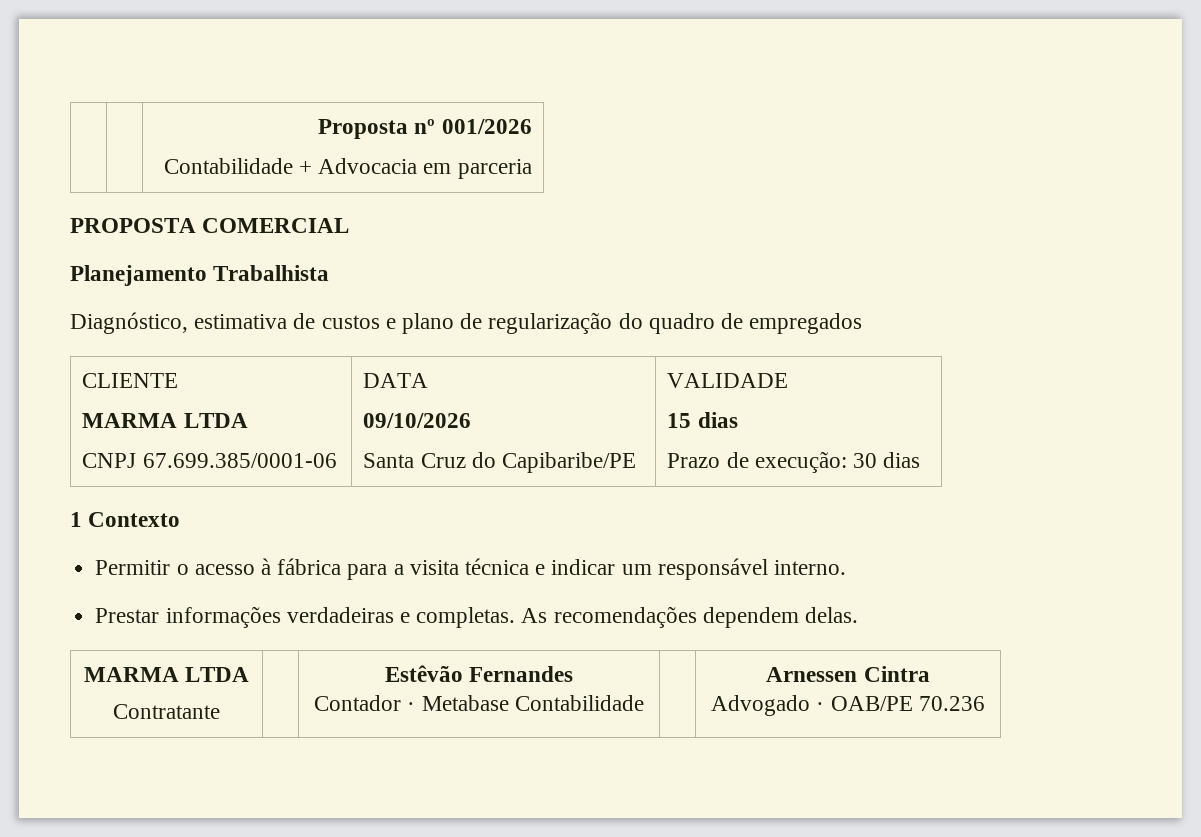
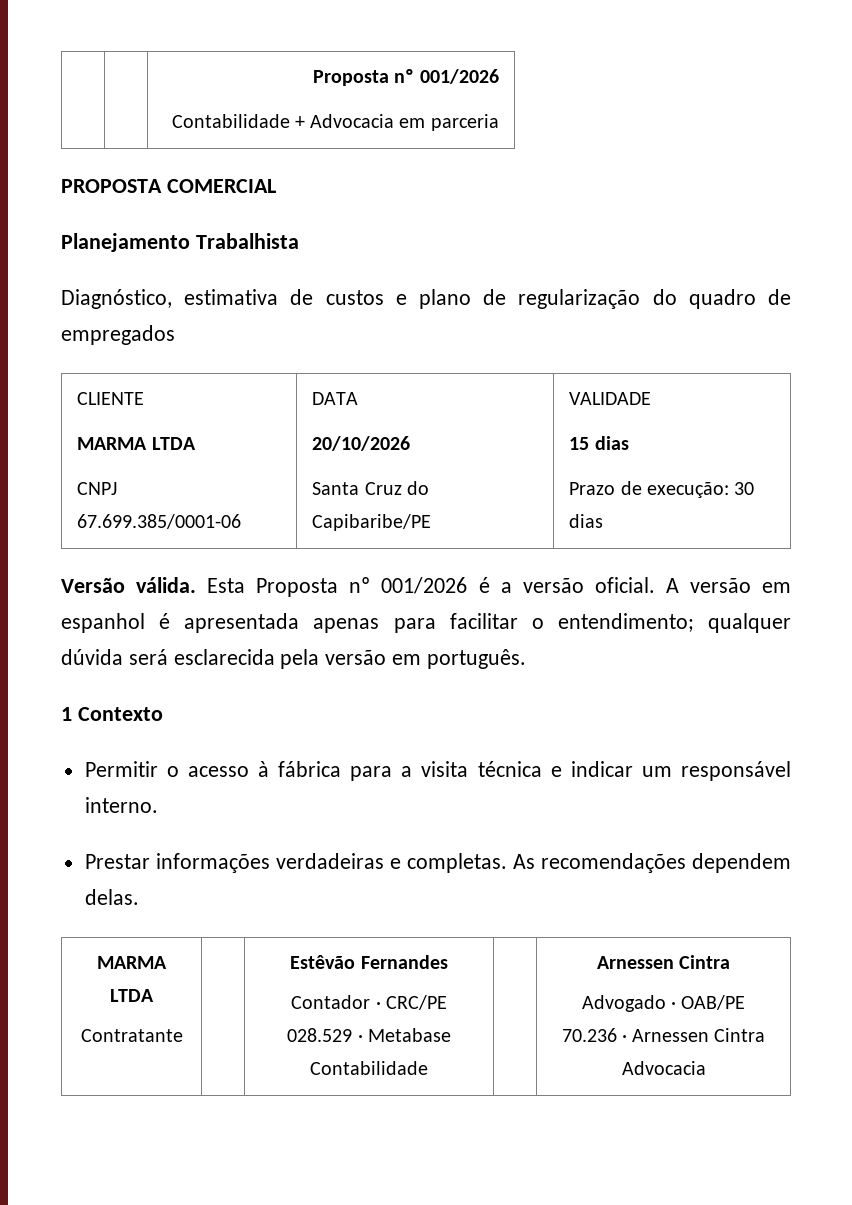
[363,413,472,428] 09/10/2026 -> [312,436,411,451] 20/10/2026
(921, 460) none -> [61,577,791,597] [61,613,791,633] [61,649,526,669] // Versão válida. Esta Proposta nº 001/2026 é a versão oficial. A versão em espanhol é apresentada apenas para facilitar o entendimento; qualquer dúvida será esclarecida pela versão em português.
(416, 706) none -> [385,995,447,1010] [287,1028,363,1042] CRC/PE 028.529 ·
(985, 703) none -> [621,1028,766,1042] [621,1061,706,1075] · Arnessen Cintra Advocacia

